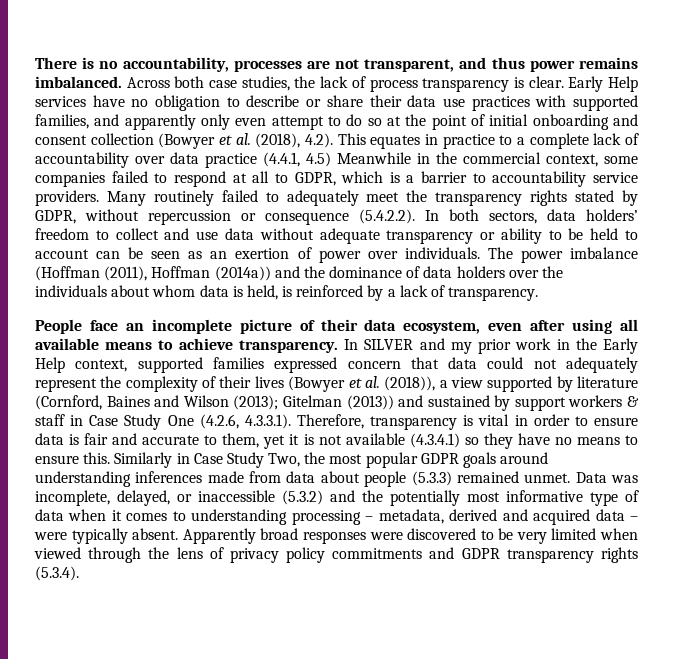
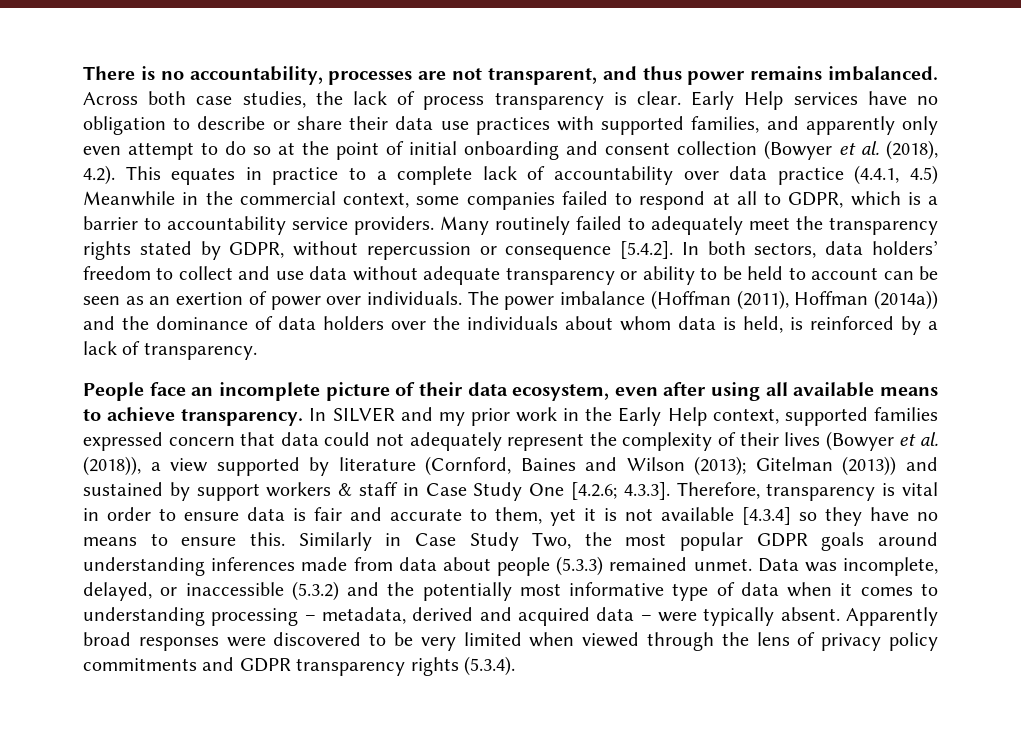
[359,209,415,224] (5.4.2.2). -> [620,241,674,259] [5.4.2].
[199,414,291,429] (4.2.6, 4.3.3.1). -> [571,482,670,500] [4.2.6; 4.3.3].
[409,433,460,448] (4.3.4.1) -> [742,507,791,525] [4.3.4]

